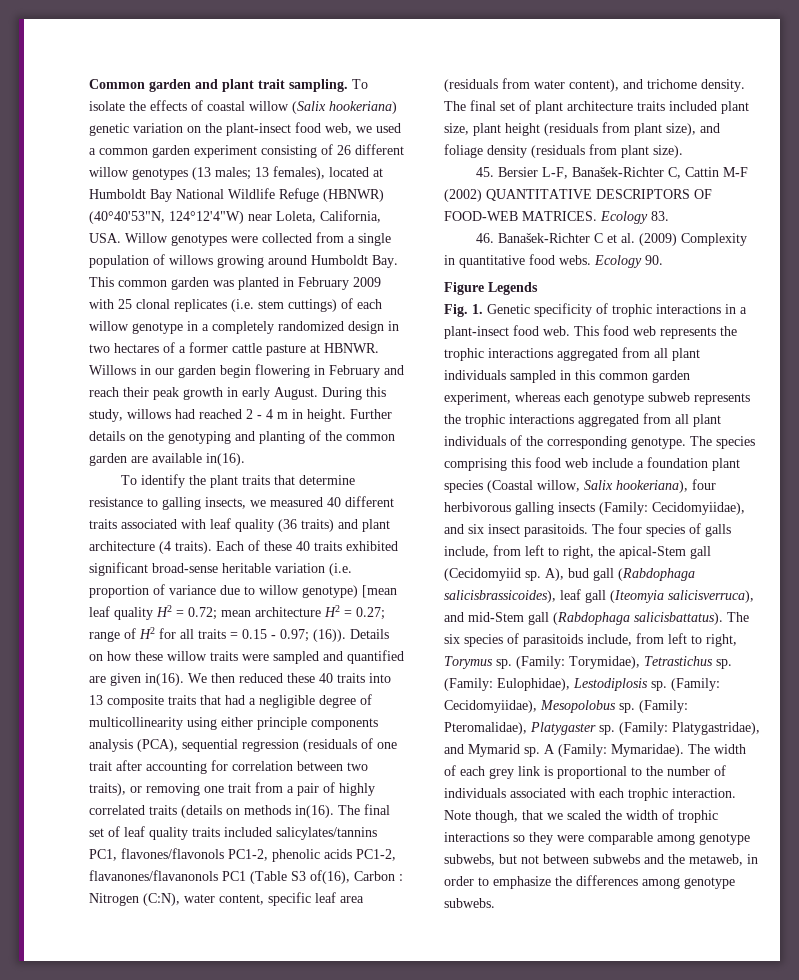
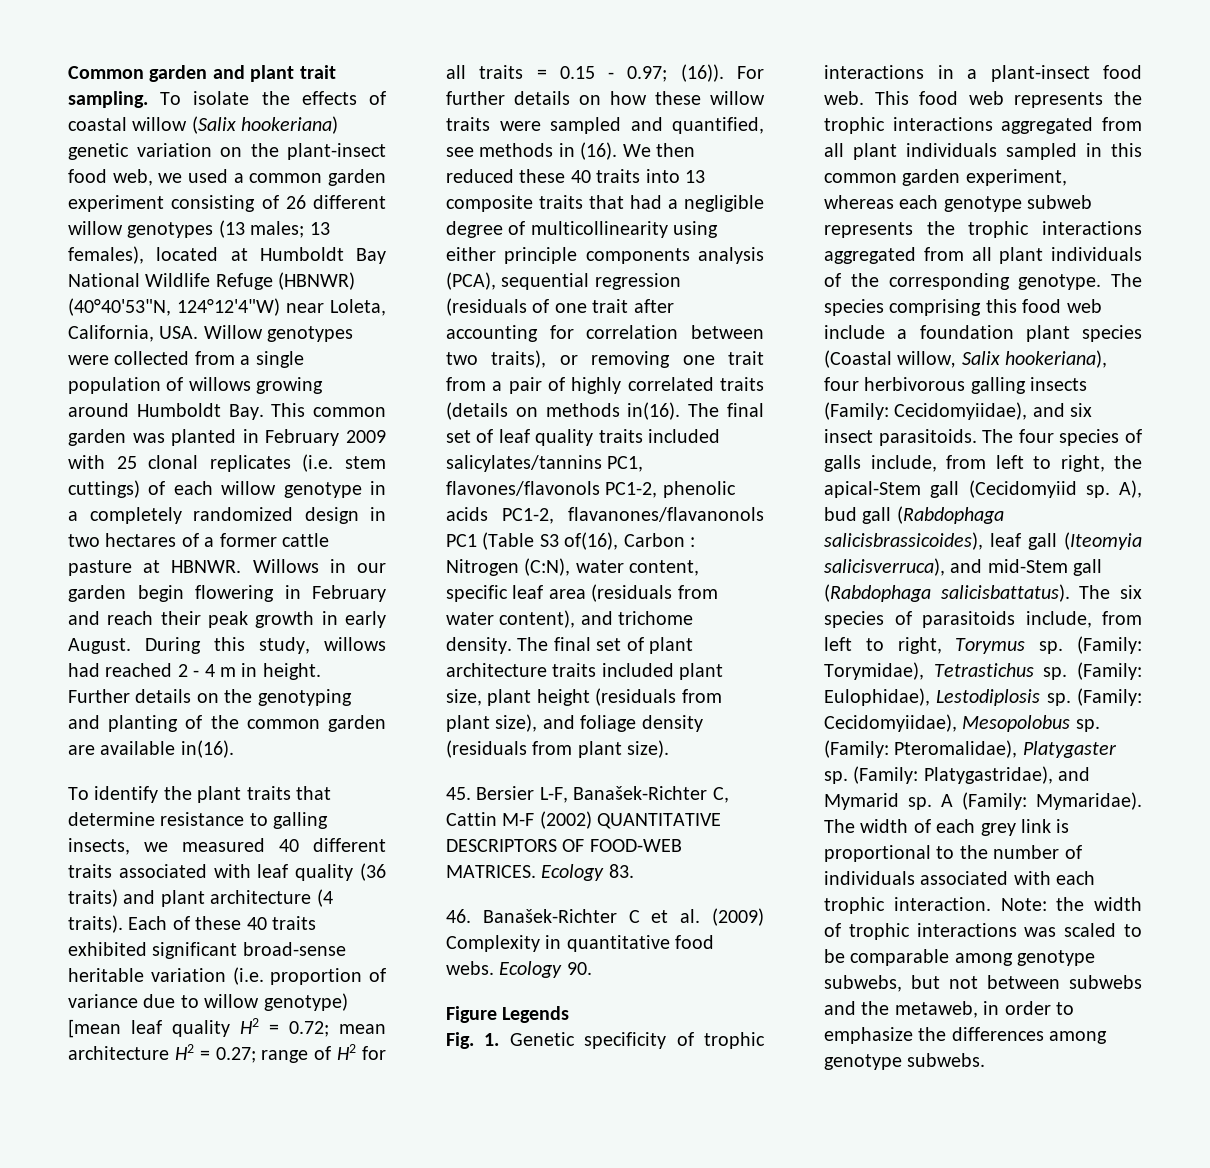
[350,629,389,639] Details -> [737,66,764,79] [446,91,570,105] For further details
[347,650,404,664] [89,673,184,686] quantified are given in(16). -> [672,117,764,134] [446,142,618,160] quantified, see methods in (16).
[444,810,601,823] Note though, that we scaled -> [1000,898,1047,911] Note:
[513,832,584,845] so they were -> [1024,923,1142,937] [824,949,845,963] was scaled to be

